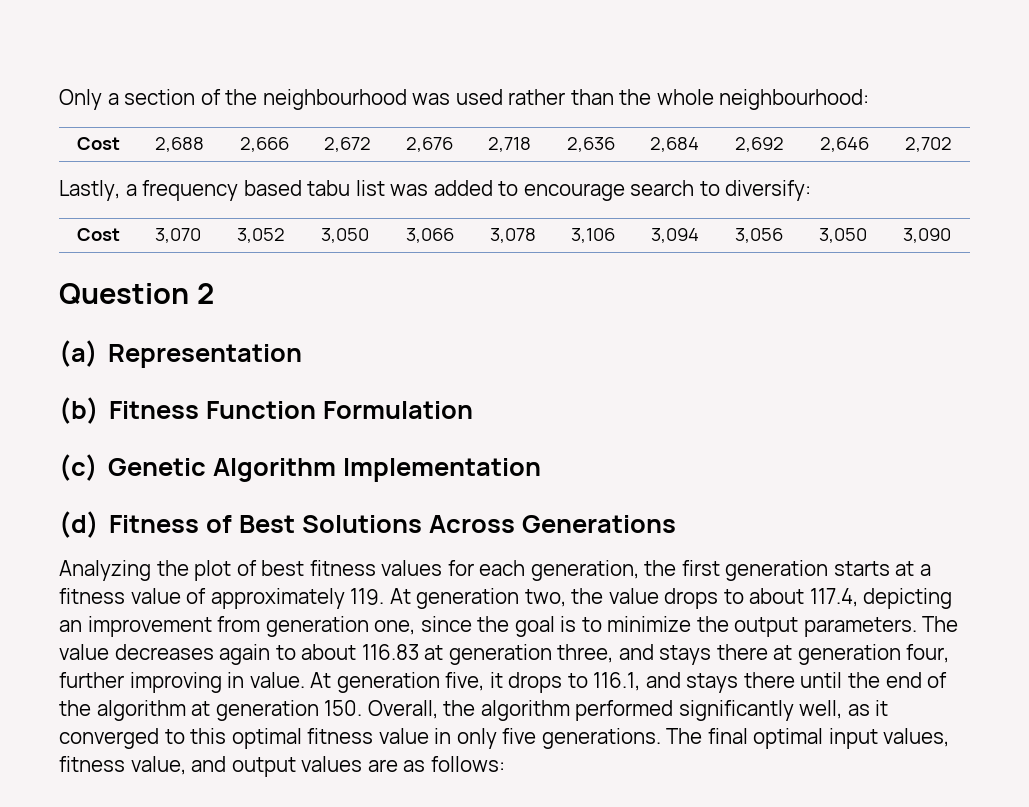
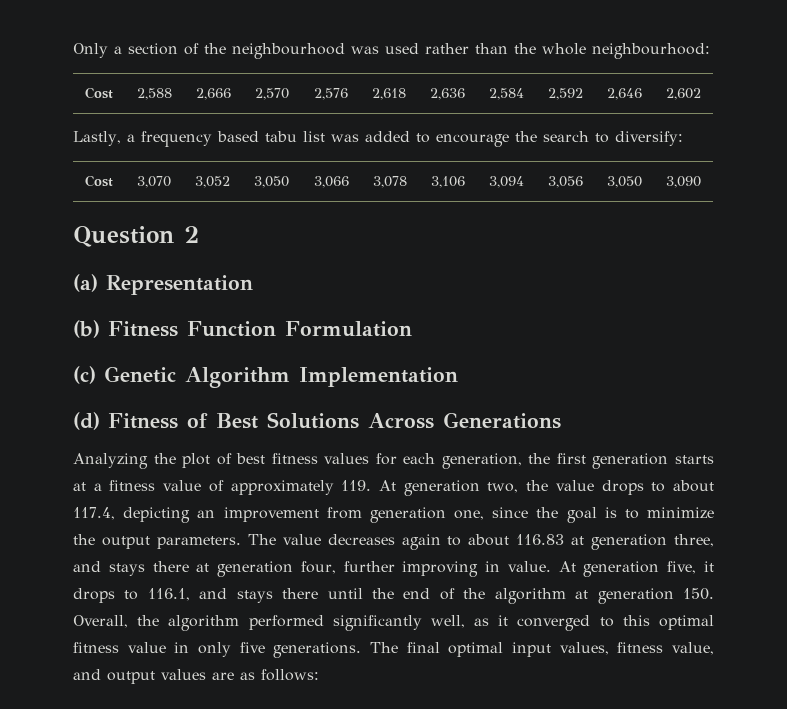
[154,137,204,152] 2,688 -> [136,88,172,100] 2,588
[324,137,371,152] [406,137,453,152] [488,137,531,152] 2,672 | 2,676 | 2,718 -> [255,88,289,100] [313,88,348,100] [371,88,406,100] 2,570 | 2,576 | 2,618
[650,137,699,152] [734,137,784,152] 2,684 | 2,692 -> [488,88,524,100] [547,88,583,100] 2,584 | 2,592
[904,137,952,152] 2,702 -> [665,88,701,100] 2,602
(625, 192) none -> [514,131,537,142] the

